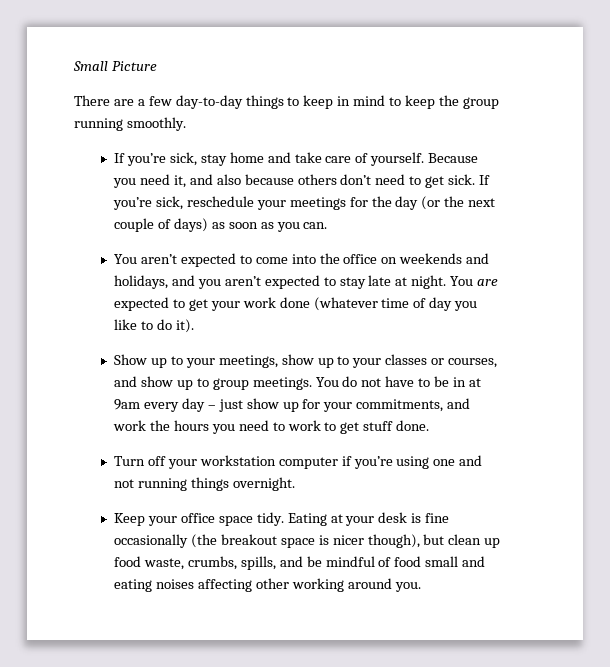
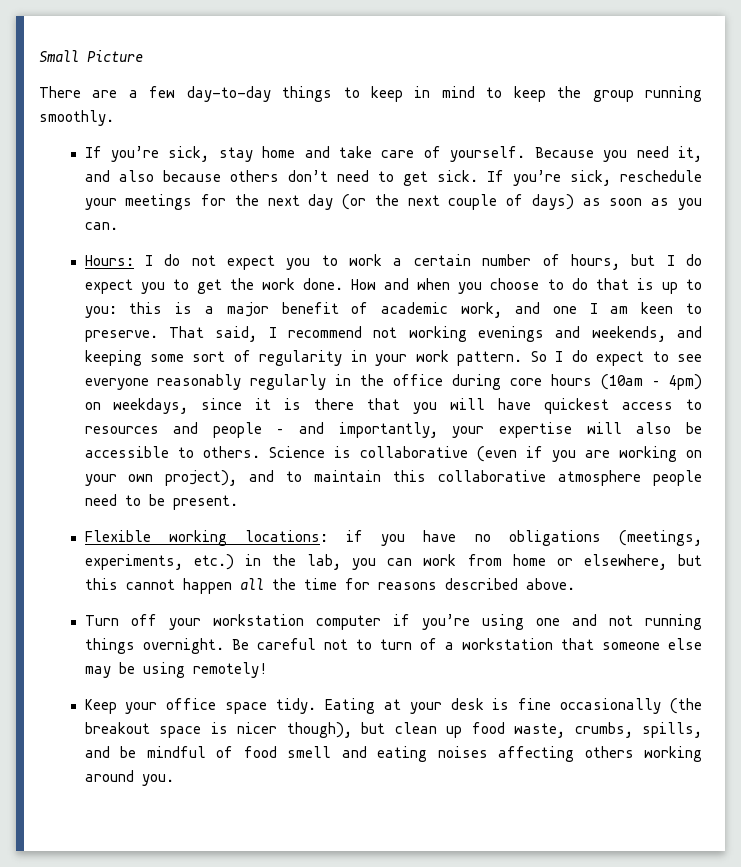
(392, 201) none -> [267,195,300,206] next
[114,253,490,267] [114,275,499,289] [114,297,478,311] [114,319,194,333] [114,354,498,368] [114,376,481,390] [114,398,471,412] [113,420,430,434] You aren’t expected to come into the office on weekends and holidays, and you aren’t expected to stay late at night. You are expected to get your work done (whatever time of day you like to do it). // Show up to your meetings, show up to your classes or courses, and show up to group meetings. You do not have to be in at 9am every day – just show up for your commitments, and work the hours you need to work to get stuff done. -> [84,254,702,270] [84,278,702,294] [84,302,702,318] [84,326,702,342] [84,350,702,366] [84,374,702,390] [84,398,702,414] [84,422,702,438] [84,446,703,462] [84,470,702,486] [84,494,238,510] [84,530,702,546] [84,554,702,570] [84,578,575,594] Hours: I do not expect you to work a certain number of hours, but I do expect you to get the work done. How and when you choose to do that is up to you: this is a major benefit of academic work, and one I am keen to preserve. That said, I recommend not working evenings and weekends, and keeping some sort of regularity in your work pattern. So I do expect to see everyone reasonably regularly in the office during core hours (10am – 4pm) on weekdays, since it is there that you will have quickest access to resources and people – and importantly, your expertise will also be accessible to others. Science is collaborative (even if you are working on your own project), and to maintain this collaborative atmosphere people need to be present. // Flexible working locations: if you have no obligations (meetings, experiments, etc.) in the lab, you can work from home or elsewhere, but this cannot happen all the time for reasons described above.
(295, 484) none -> [231,638,702,650] [84,662,268,678] Be careful not to turn of a workstation that someone else may be using remotely!
[425,556,459,567] small -> [287,746,332,758] smell
[255,578,289,589] other -> [584,746,634,758] others

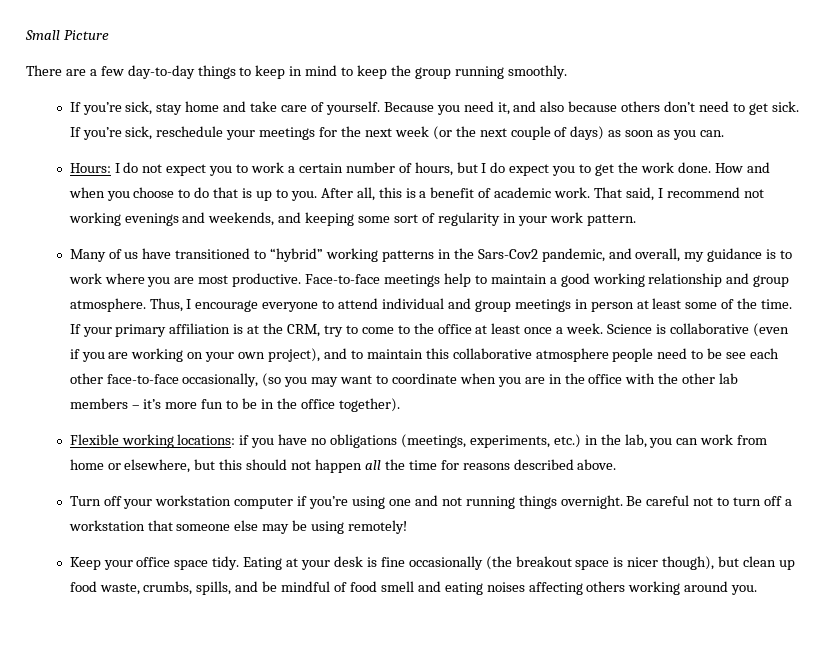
[308,194,334,210] day -> [394,126,429,137] week
[84,306,117,318] you: -> [290,187,375,201] you. After all,
[226,302,269,317] major -> (427, 194) none
[461,302,702,318] [84,330,158,342] work, and one I am keen to preserve. -> [554,187,591,198] work.
[530,350,702,366] [84,374,702,390] [84,398,702,414] [84,422,702,438] [84,446,260,458] So I do expect to see everyone reasonably regularly in the office during core hours (10am – 4pm) on weekdays, since it is there that you will have quickest access to resources and people – and importantly, your expertise will also be accessible to others. -> [69,248,793,262] [68,273,790,287] [69,298,793,312] [69,323,604,337] // Many of us have transitioned to “hybrid” working patterns in the Sars-Cov2 pandemic, and overall, my guidance is to work where you are most productive. Face-to-face meetings help to maintain a good working relationship and group atmosphere. Thus, I encourage everyone to attend individual and group meetings in person at least some of the time. If your primary affiliation is at the CRM, try to come to the office at least once a week.
[172,495,238,510] present. -> [726,348,780,359] [69,373,739,387] [69,398,400,412] see each other face-to-face occasionally, (so you may want to coordinate when you are in the office with the other lab members – it’s more fun to be in the office together).
[125,579,175,590] cannot -> [246,459,312,470] should not
[419,638,437,650] of -> [764,496,783,506] off

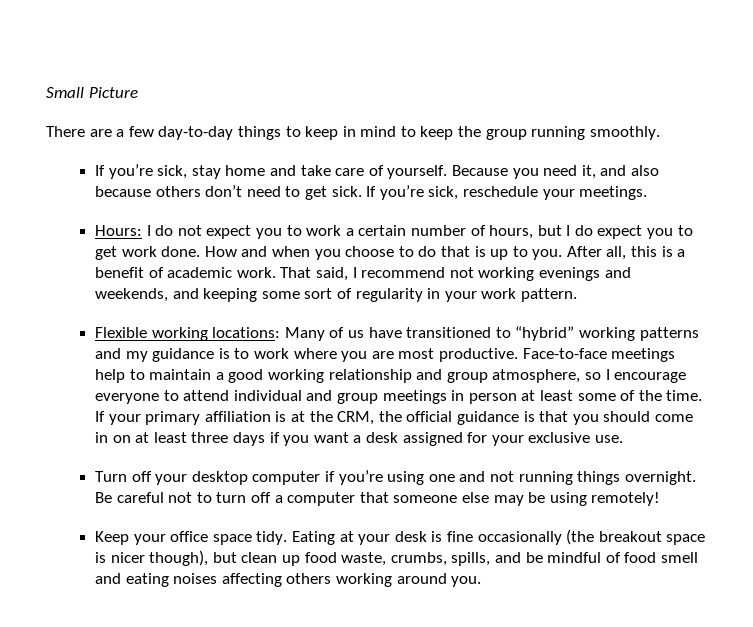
[259,126,724,140] meetings for the next week (or the next couple of days) as soon as you can. -> [579,186,648,200] meetings.
[617,162,638,173] the -> (118, 253) none
(636, 220) none -> [95,327,281,341] Flexible working locations:
[437,248,681,262] in the Sars-Cov2 pandemic, and overall, -> [95,348,122,359] and
[69,298,183,312] atmosphere. Thus, -> [492,369,601,383] atmosphere, so
[323,323,789,337] [69,348,780,362] [69,373,739,387] [69,398,400,412] [69,434,768,448] [69,459,617,473] try to come to the office at least once a week. Science is collaborative (even if you are working on your own project), and to maintain this collaborative atmosphere people need to be see each other face-to-face occasionally, (so you may want to coordinate when you are in the office with the other lab members – it’s more fun to be in the office together). // Flexible working locations: if you have no obligations (meetings, experiments, etc.) in the lab, you can work from home or elsewhere, but this should not happen all the time for reasons described above. -> [378,411,693,425] [95,432,623,446] the official guidance is that you should come in on at least three days if you want a desk assigned for your exclusive use.
[155,495,232,506] workstation -> [191,471,248,485] desktop
[68,520,145,531] workstation -> [287,492,356,506] computer

